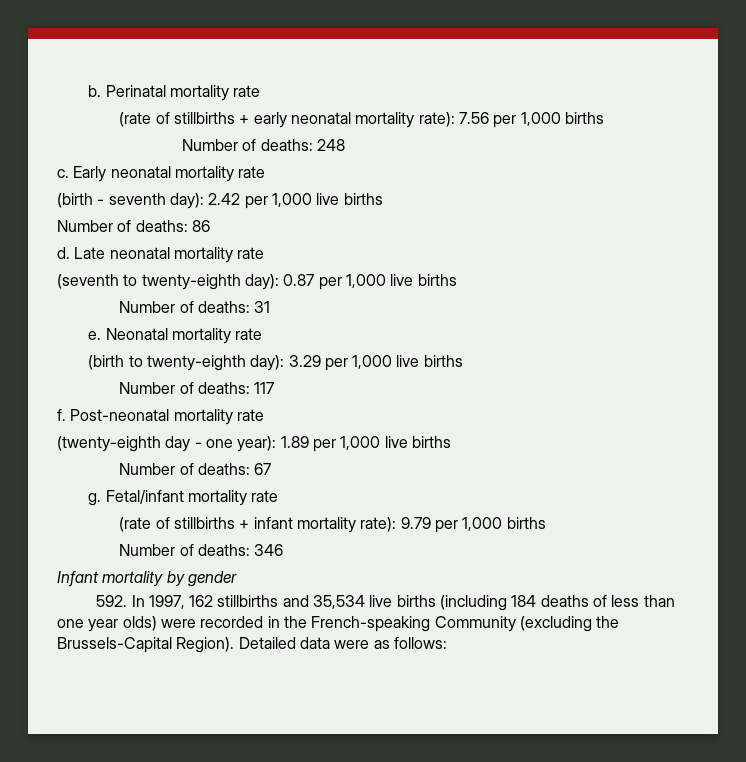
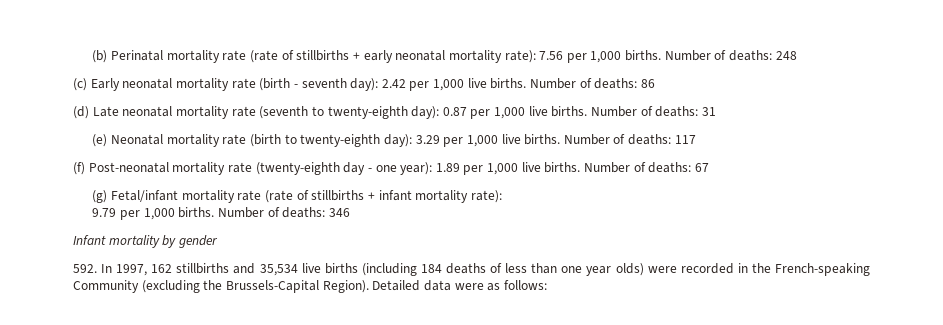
[88,85,102,97] b. -> [92,50,108,63] (b)
(261, 91) // -> (247, 55) none
[564,112,604,124] births // -> [625,50,662,61] births.
[57,169,69,178] c. -> [73,78,87,91] (c)
(266, 172) // -> (256, 83) none
[343,193,383,205] births // -> [490,78,527,89] births.
[57,247,70,259] d. -> [73,106,89,119] (d)
(265, 253) // -> (256, 111) none
[417,274,457,286] births // -> [551,106,588,117] births.
[88,331,102,340] e. -> [92,134,108,147] (e)
(263, 334) // -> (247, 139) none
[423,355,463,367] births // -> [524,134,561,145] births.
[57,409,66,421] f. -> [73,162,85,175] (f)
(264, 415) // -> (252, 167) none
[411,436,451,448] births // -> [544,162,581,173] births.
[88,493,102,506] g. -> [92,190,108,203] (g)
(279, 496) // -> (262, 195) none
(397, 524) none -> (502, 196) //
[506,517,546,529] births // -> [178,207,215,218] births.

